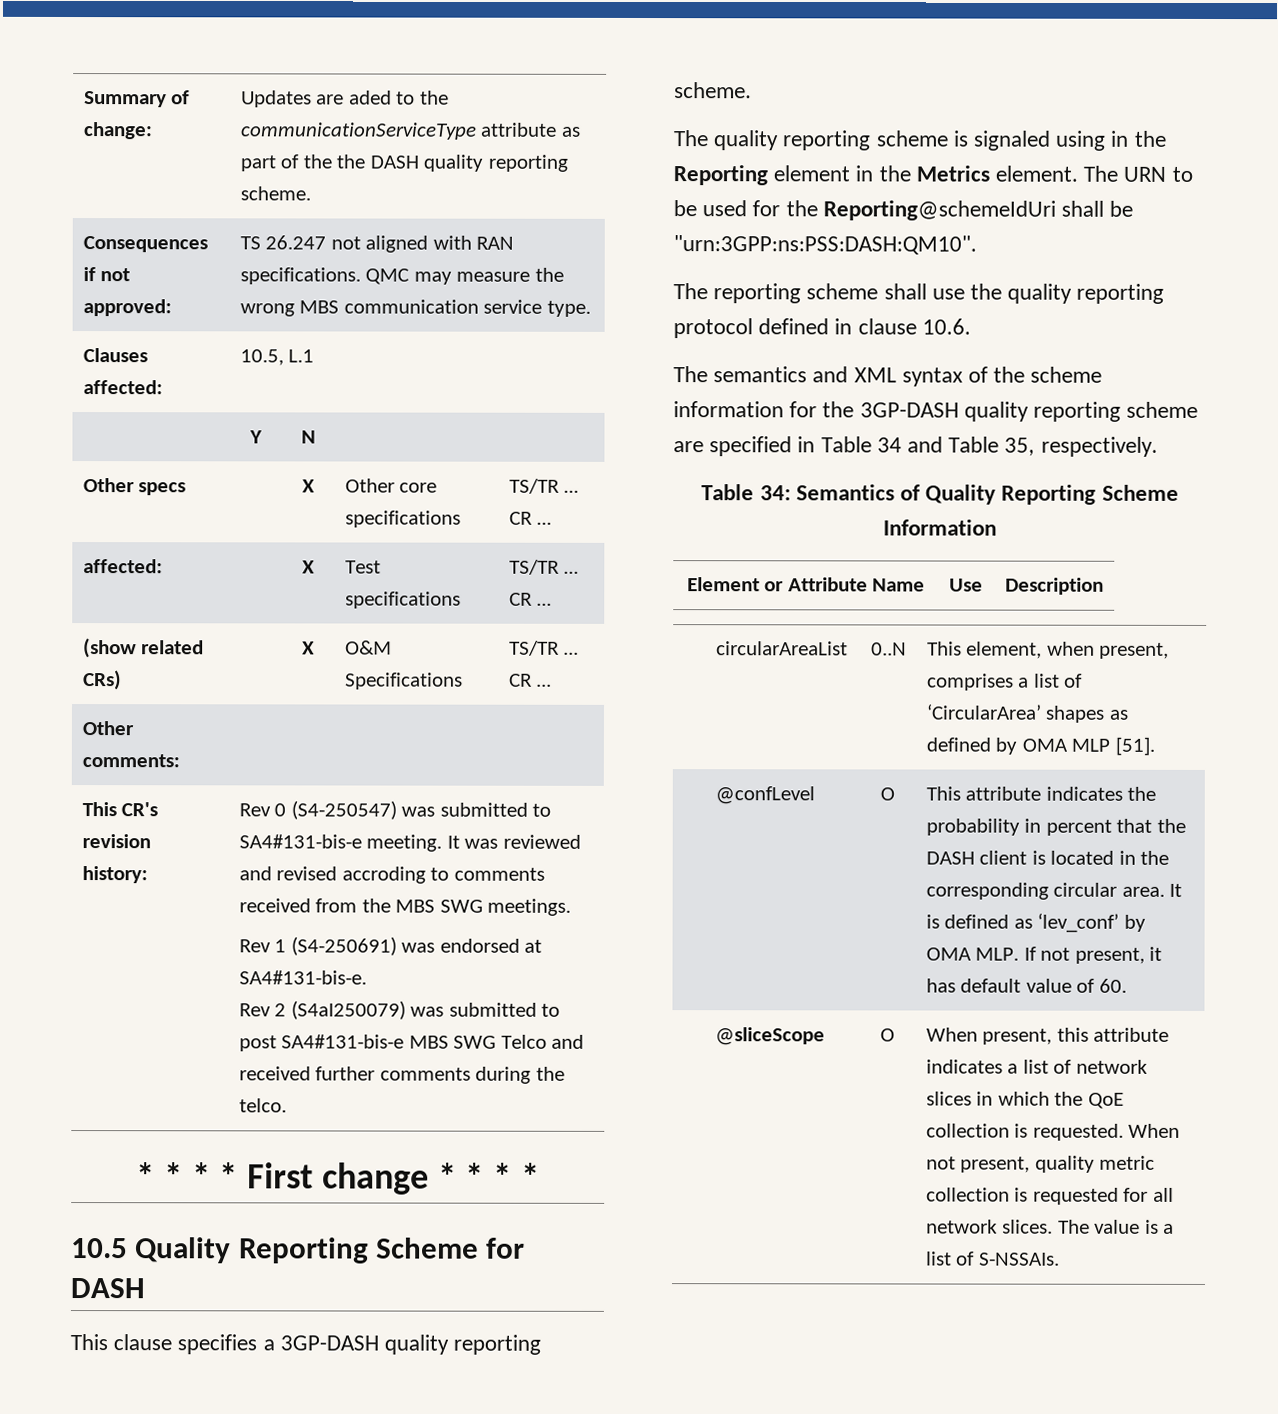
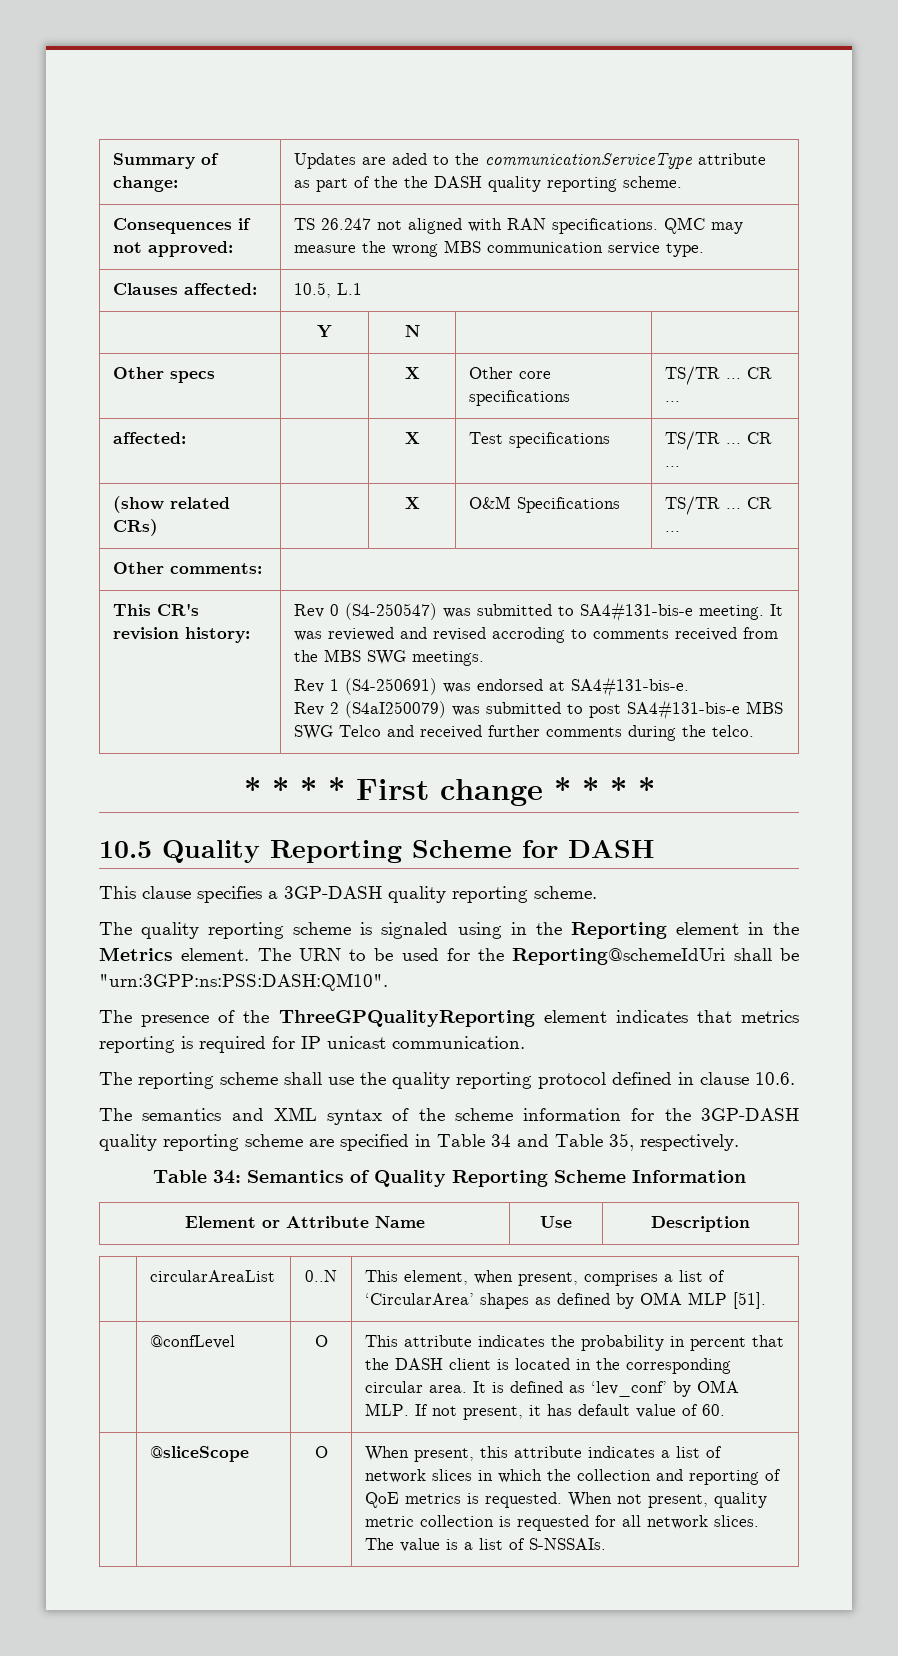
(977, 245) none -> [99,1010,799,1027] [99,1036,525,1053] // The presence of the ThreeGPQualityReporting element indicates that metrics reporting is required for IP unicast communication.
[1087,1092,1124,1109] [925,1123,1010,1138] QoE collection -> [577,1469,782,1485] [365,1492,462,1508] collection and reporting of QoE metrics

